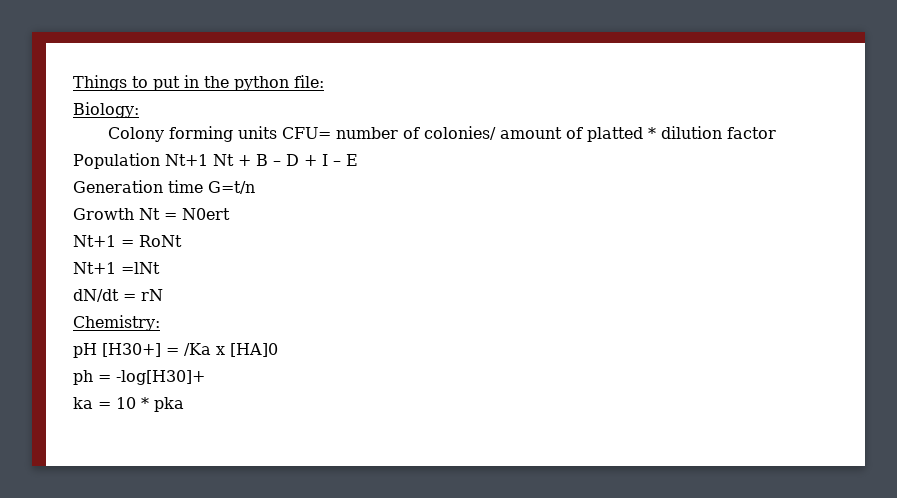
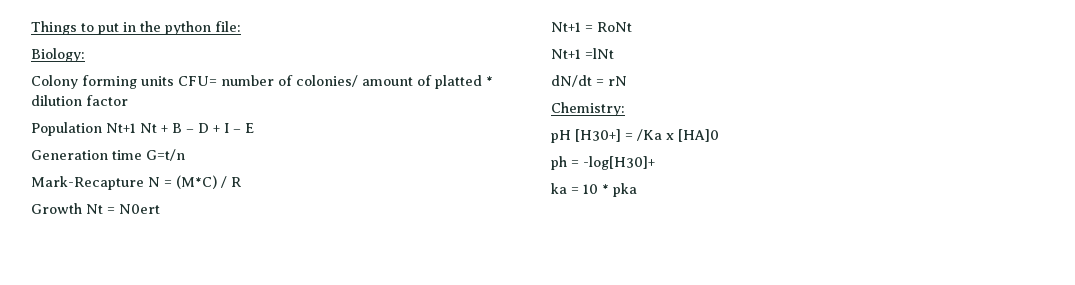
(255, 187) none -> [31,175,241,190] // Mark-Recapture N = (M*C) / R

